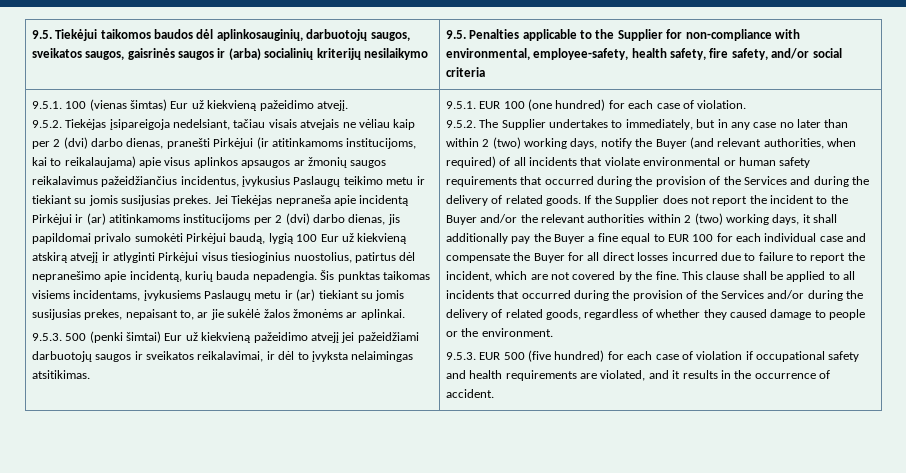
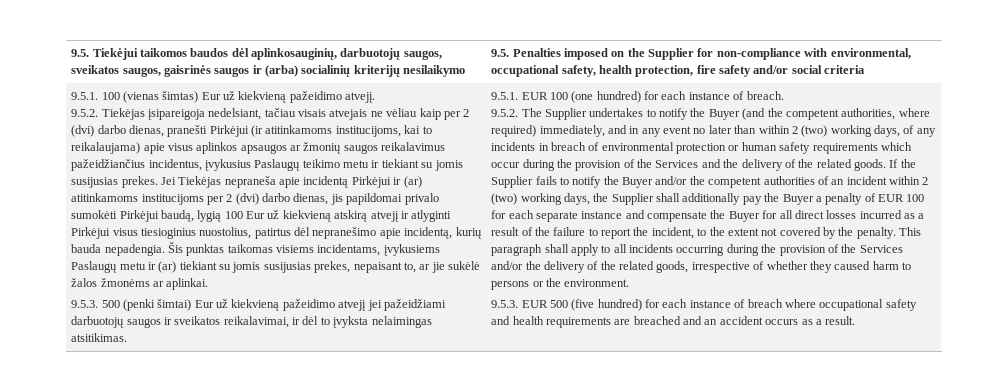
[522,29,593,41] applicable to -> [563,48,625,60] imposed on
[533,48,768,60] employee-safety, health safety, fire safety, -> [491,65,752,77] occupational safety, health protection, fire safety
[656,100,747,109] case of violation. -> [688,91,784,100] instance of breach.
[625,119,716,130] immediately, but -> [659,108,930,120] [491,125,627,137] notify the Buyer (and the competent authorities, where required) immediately, and
[753,122,777,128] case -> [663,126,692,134] event
[600,137,857,149] [445,156,721,168] notify the Buyer (and relevant authorities, when required) of all incidents that violate environmental -> [903,125,936,137] [491,142,727,154] of any incidents in breach of environmental protection
[520,176,594,185] that occurred -> [880,142,912,151] [491,162,521,168] which occur
[813,176,870,187] [445,195,503,206] during the delivery of -> [723,159,814,171] the delivery of the
[662,195,848,206] [445,213,811,225] does not report the incident to the Buyer and/or the relevant authorities within 2 (two) working days, it -> [535,176,929,188] [491,193,654,205] fails to notify the Buyer and/or the competent authorities of an incident within 2 (two) working days, the Supplier
[597,233,665,244] fine equal to -> [825,193,876,205] penalty of
[764,233,843,242] individual case -> [535,211,623,222] separate instance
[720,252,756,261] due to -> [904,213,925,219] [491,227,550,236] as a result of the
[495,271,548,280] which are -> [697,227,759,236] to the extent
[655,271,826,282] fine. This clause shall be applied -> [856,227,922,239] [491,244,599,256] penalty. This paragraph shall apply
[497,290,571,299] that occurred -> [676,245,725,256] occurring
[807,290,864,301] [445,309,503,320] during the delivery of -> [525,261,616,273] the delivery of the
[584,309,639,320] regardless -> [691,262,750,273] irrespective
[770,309,866,320] damage to people -> [872,261,912,270] [491,281,530,290] harm to persons
[655,351,753,360] case of violation if -> [689,299,816,308] instance of breach where
[600,370,831,381] [445,389,494,398] violated, and it results in the occurrence of accident. -> [633,316,856,325] breached and an accident occurs as a result.

